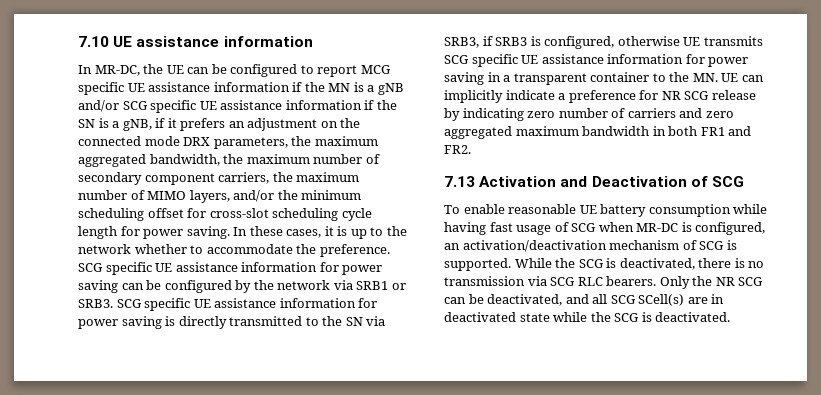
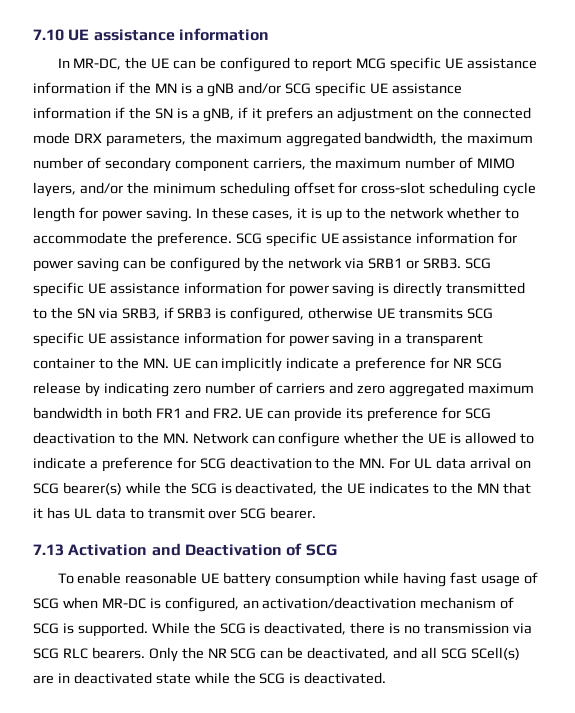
(471, 149) none -> [245,407,491,422] [33,432,534,447] [33,457,531,472] [33,482,531,495] [33,507,317,519] UE can provide its preference for SCG deactivation to the MN. Network can configure whether the UE is allowed to indicate a preference for SCG deactivation to the MN. For UL data arrival on SCG bearer(s) while the SCG is deactivated, the UE indicates to the MN that it has UL data to transmit over SCG bearer.

